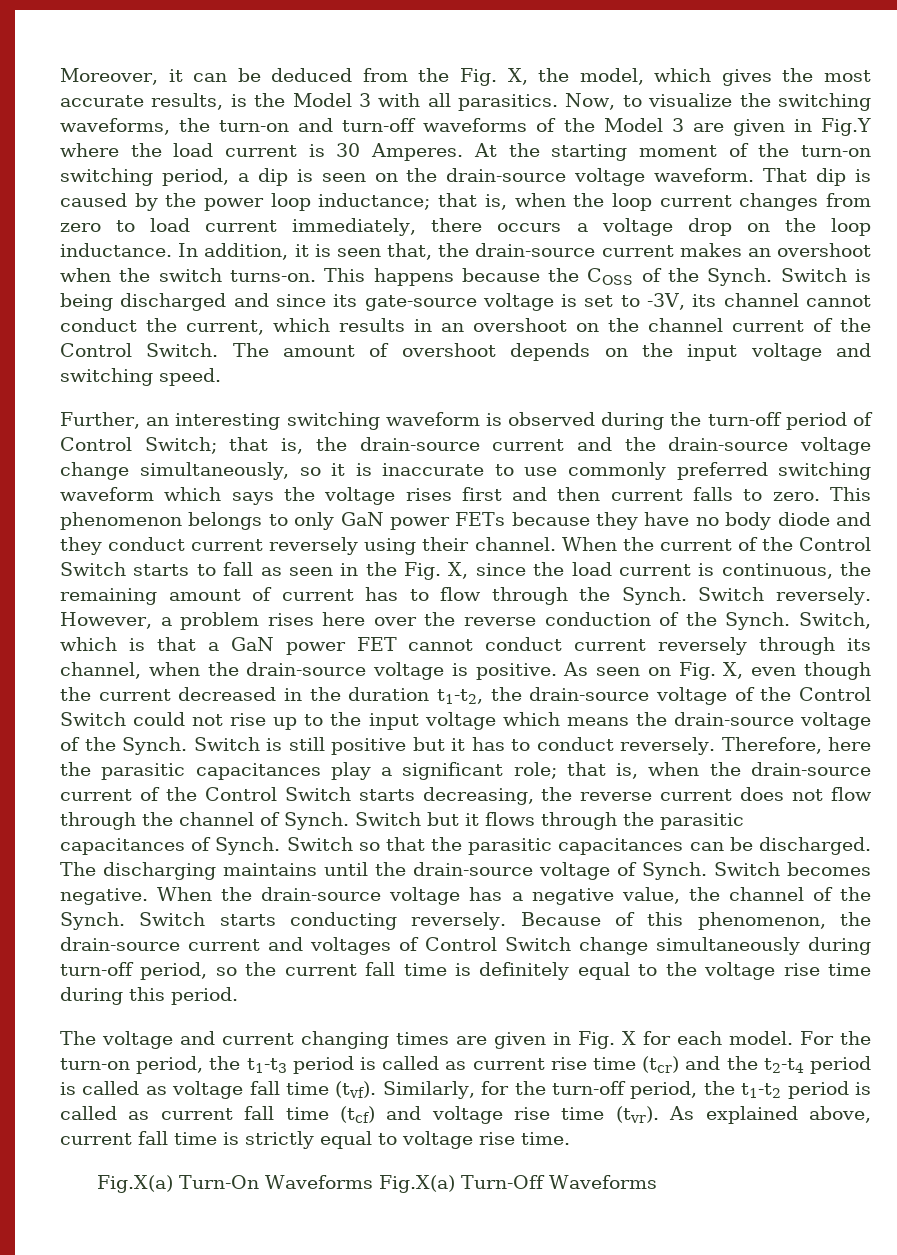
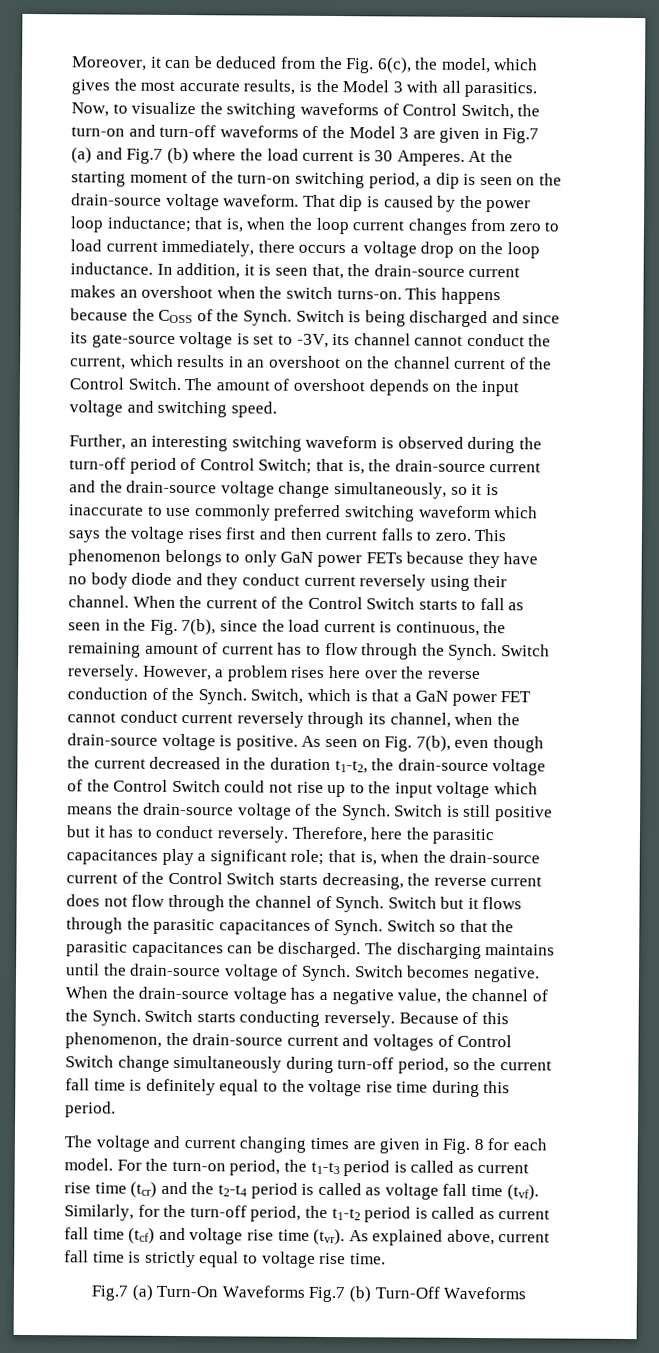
[507,68,528,85] X, -> [377,57,412,74] 6(c),
[60,118,170,135] waveforms, -> [299,102,514,120] waveforms of Control Switch,
[821,118,872,136] Fig.Y -> [502,128,540,144] [71,147,189,165] Fig.7 (a) and Fig.7 (b)
[448,562,469,579] X, -> [181,619,217,636] 7(b),
[723,662,744,679] X, -> [415,735,451,752] 7(b),
[622,1031,637,1045] X -> [473,1138,484,1151] 8
[97,1175,456,1193] Fig.X(a) Turn-On Waveforms Fig.X(a) -> [90,1284,371,1303] Fig.7 (a) Turn-On Waveforms Fig.7 (b)

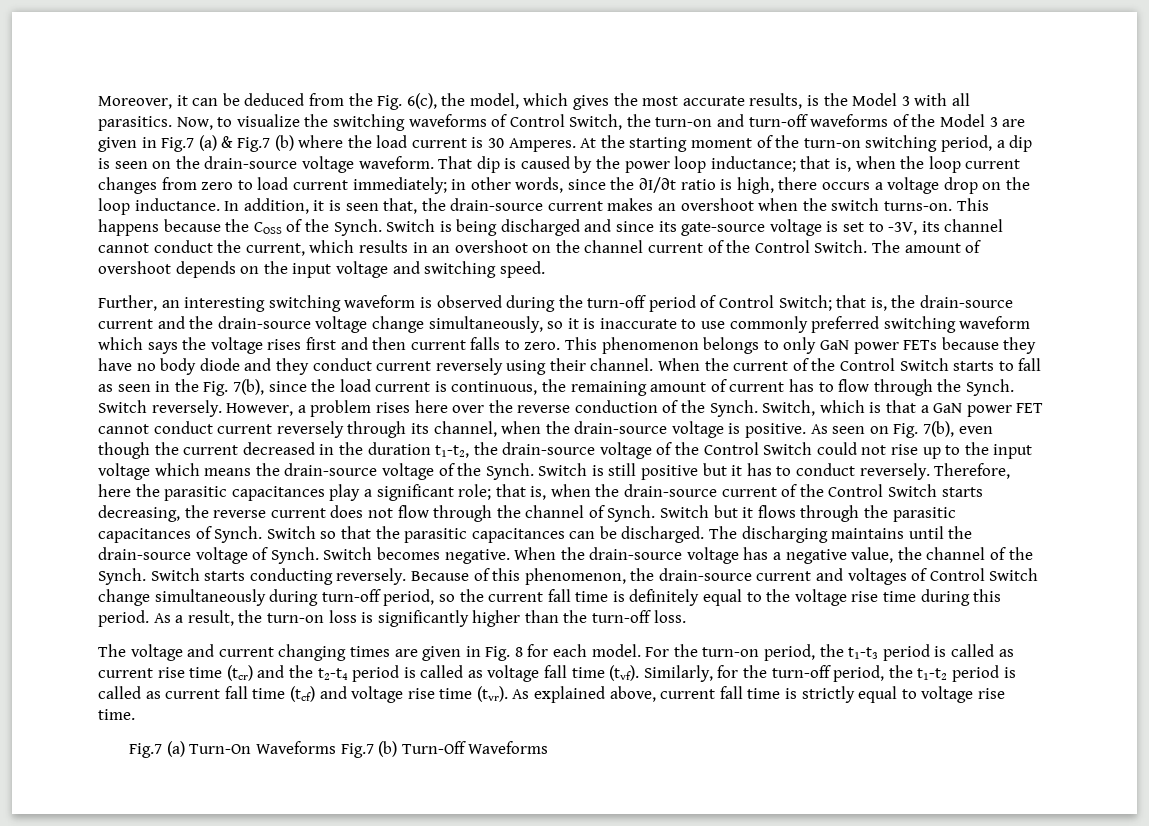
[95,147,123,160] and -> [221,136,234,148] &
[161,239,255,257] immediately, -> [352,177,774,194] immediately; in other words, since the ∂I/∂t ratio is high,
(116, 1109) none -> [153,610,686,627] As a result, the turn-on loss is significantly higher than the turn-off loss.

